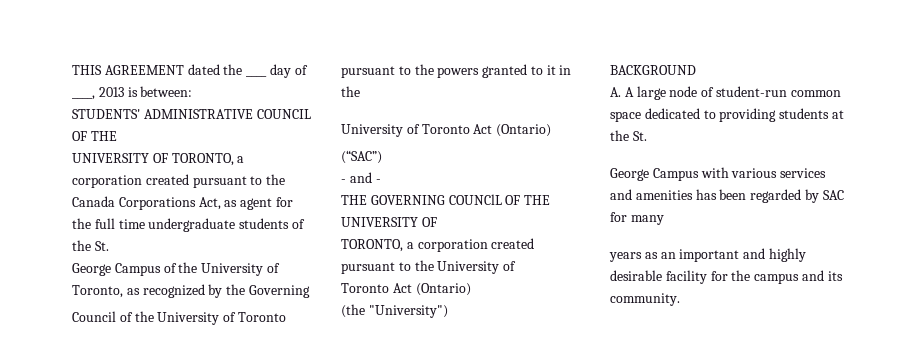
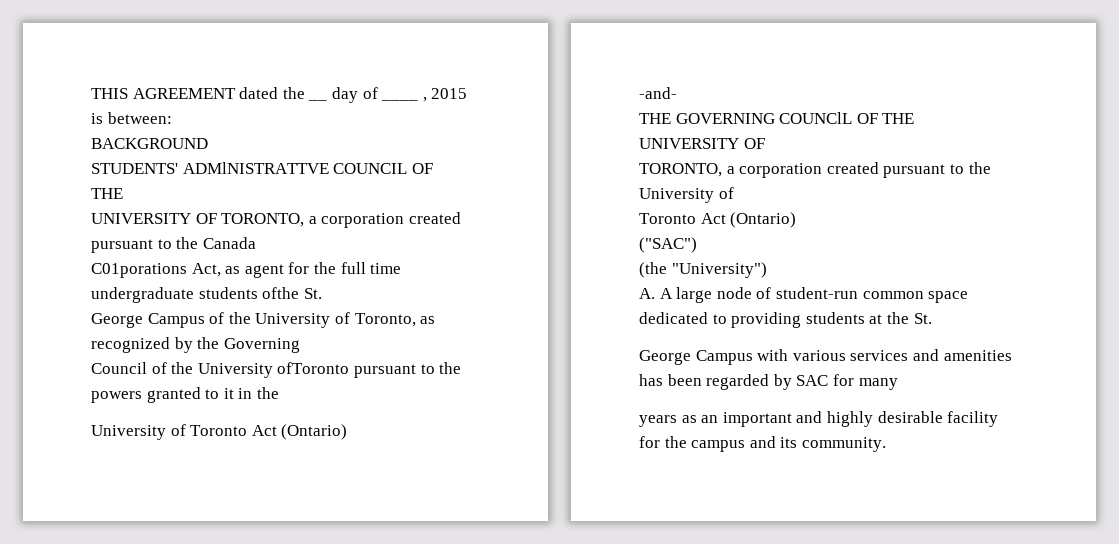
[246,75,268,77] ____ -> [308,99,328,101] __
[72,87,124,100] ____, 2013 -> [381,88,468,102] ____ , 2015
(193, 91) none -> [91,138,208,149] // BACKGROUND
[143,109,253,119] ADMINISTRATIVE -> [182,162,329,174] ADMlNISTRATTVE
[118,197,196,210] Corporations -> [91,263,187,278] // C01porations
[291,219,305,229] [72,240,91,251] of the -> [262,287,300,299] ofthe
[223,312,286,322] of Toronto -> [277,362,350,374] ofToronto
[341,150,382,164] [341,172,381,183] (“SAC”) // - and - -> [639,87,677,99] -and-
(471, 289) none -> [639,237,697,253] // ("SAC")
[610,65,696,75] // BACKGROUND -> (767, 270) none

